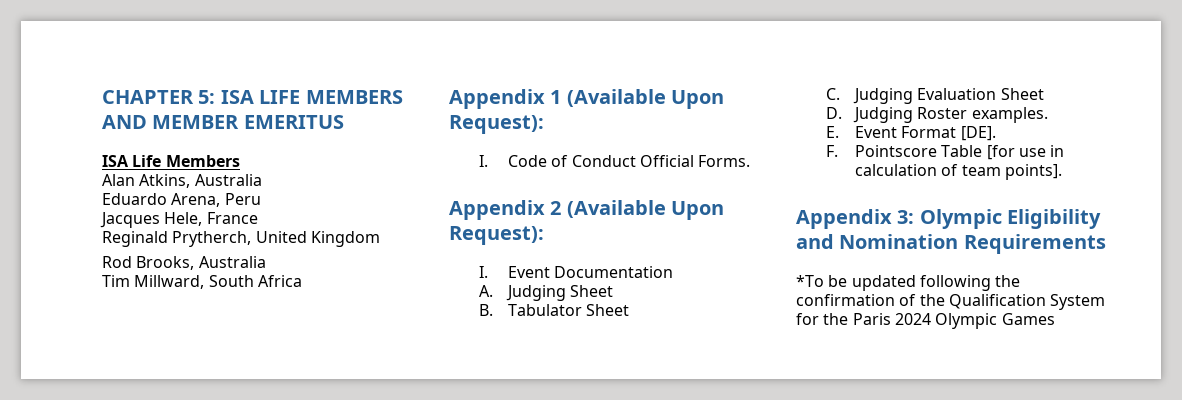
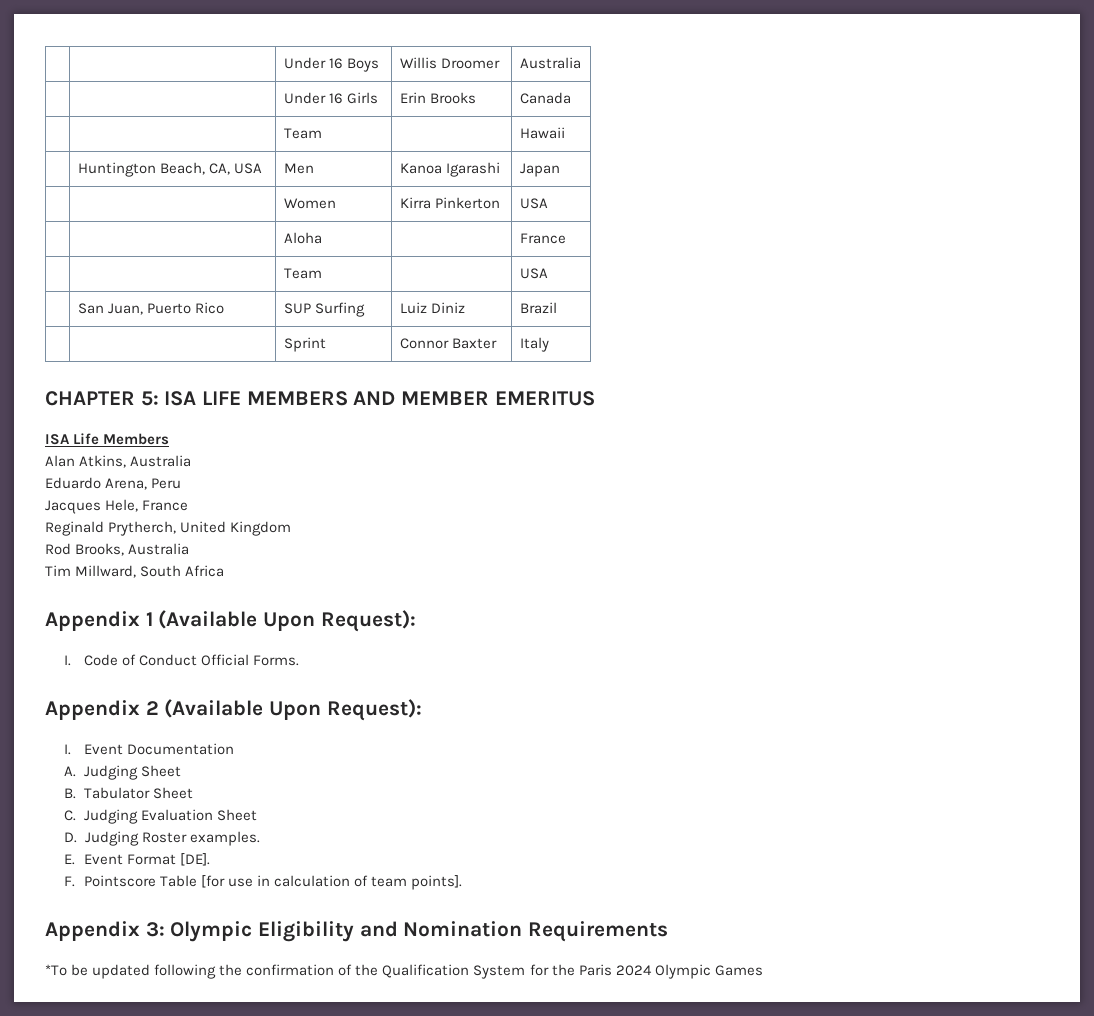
(102, 97) none -> [283,57,379,72] [399,57,500,69] [519,57,581,69] [283,92,378,104] [399,92,476,104] [519,92,571,104] [283,128,322,139] [519,127,565,139] [77,162,262,177] [283,163,314,174] [399,162,500,177] [519,163,560,177] [283,198,336,209] [399,197,500,209] [519,198,548,209] [283,232,322,244] [519,233,566,244] [283,268,322,279] [519,268,548,279] [77,302,224,315] [283,302,365,317] [399,302,465,314] [519,302,557,314] [283,337,326,352] [399,338,497,349] [519,337,549,352] | | Under 16 Boys | Willis Droomer | Australia // | | Under 16 Girls | Erin Brooks | Canada // | | Team | | Hawaii // | Huntington Beach, CA, USA | Men | Kanoa Igarashi | Japan // | | Women | Kirra Pinkerton | USA // | | Aloha | | France // | | Team | | USA // | San Juan, Puerto Rico | SUP Surfing | Luiz Diniz | Brazil // | | Sprint | Connor Baxter | Italy //

